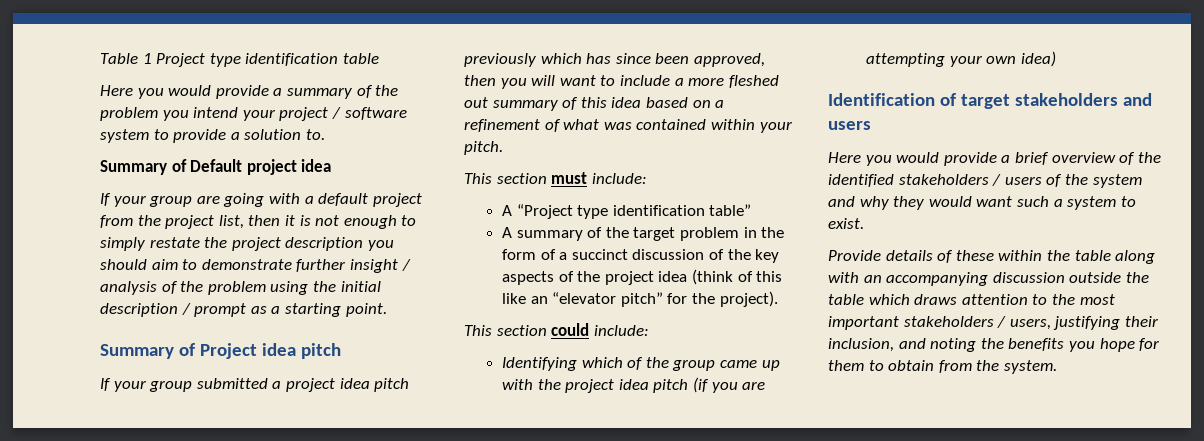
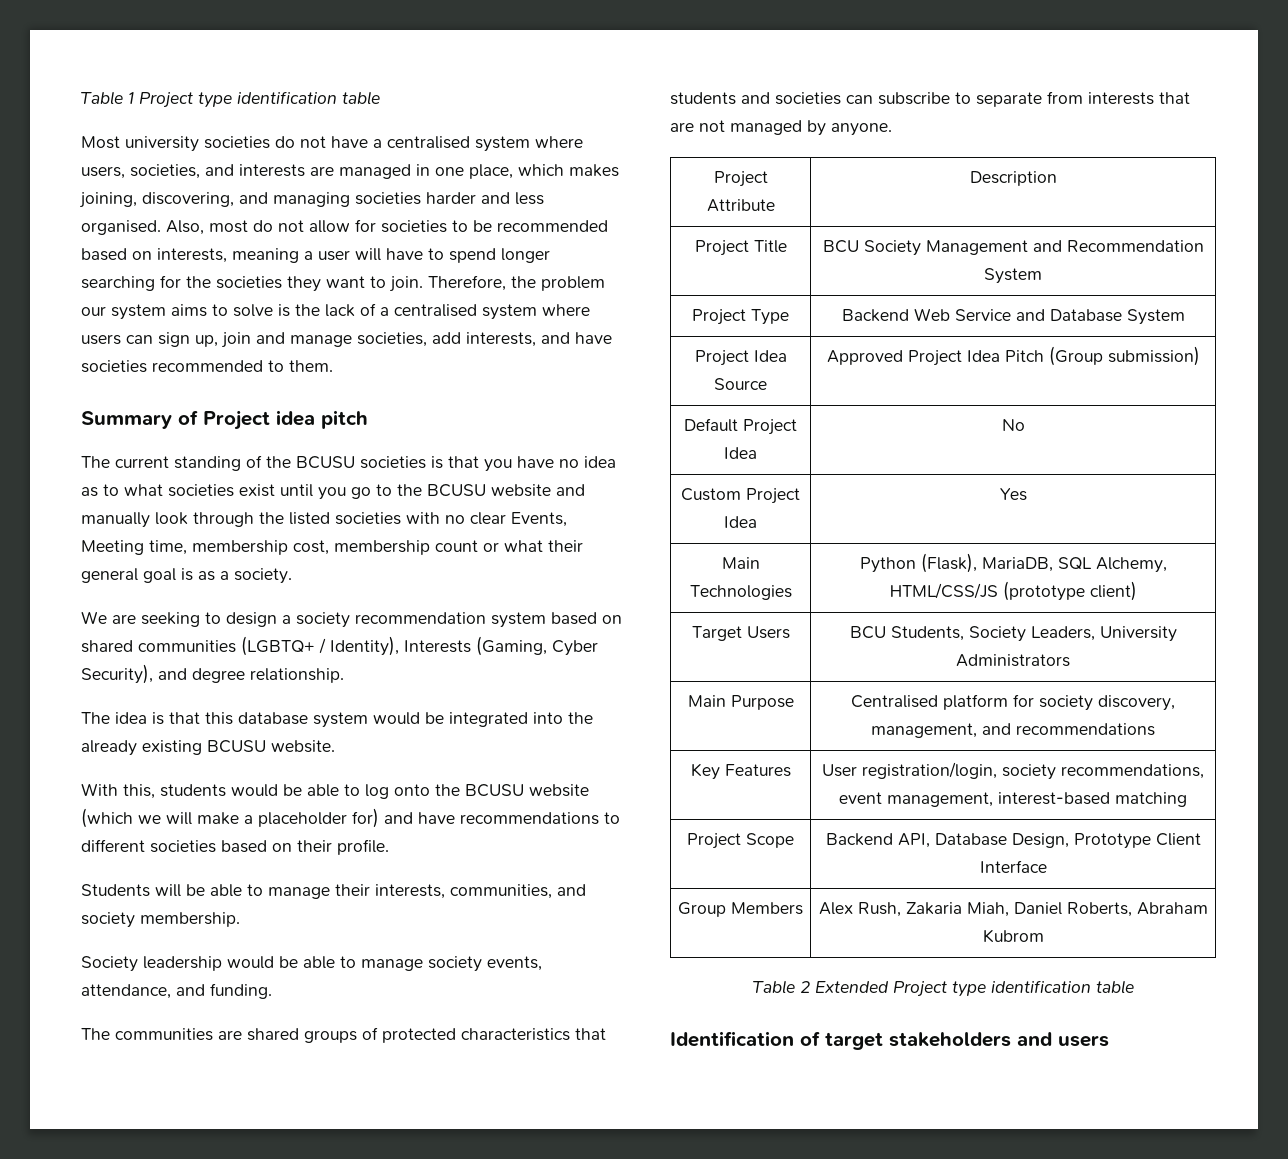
[100,85,399,99] [100,107,407,121] [100,129,325,143] [100,159,332,175] [100,193,422,207] [100,215,417,229] [100,237,394,251] [100,259,411,273] [100,281,381,295] [100,303,387,317] Here you would provide a summary of the problem you intend your project / software system to provide a solution to. // Summary of Default project idea // If your group are going with a default project from the project list, then it is not enough to simply restate the project description you should aim to demonstrate further insight / analysis of the problem using the initial description / prompt as a starting point. -> [81,136,583,152] [81,164,619,179] [79,192,544,208] [81,219,608,235] [81,248,550,263] [81,275,605,292] [81,303,590,320] [81,332,612,348] [81,360,333,373] Most university societies do not have a centralised system where users, societies, and interests are managed in one place, which makes joining, discovering, and managing societies harder and less organised. Also, most do not allow for societies to be recommended based on interests, meaning a user will have to spend longer searching for the societies they want to join. Therefore, the problem our system aims to solve is the lack of a centralised system where users can sign up, join and manage societies, add interests, and have societies recommended to them.
[100,378,410,392] [464,53,765,67] [464,75,779,89] [464,97,725,111] [464,119,792,133] [464,141,503,155] [464,172,647,184] [502,204,752,219] [502,227,785,241] [502,249,780,263] [502,269,783,285] [502,291,778,307] [464,323,649,336] [502,357,780,371] [502,377,766,393] [866,51,1056,67] If your group submitted a project idea pitch previously which has since been approved, then you will want to include a more fleshed out summary of this idea based on a refinement of what was contained within your pitch. // This section must include: // A “Project type identification table” // A summary of the target problem in the form of a succinct discussion of the key aspects of the project idea (think of this like an “elevator pitch” for the project). // This section could include: // Identifying which of the group came up with the project idea pitch (if you are attempting your own idea) -> [81,455,616,472] [81,484,585,500] [81,512,567,528] [81,540,583,555] [81,568,292,584] [81,611,622,628] [81,636,598,656] [81,664,344,684] [81,712,593,728] [81,740,335,756] [81,783,589,799] [81,808,620,828] [81,839,389,855] [81,884,586,899] [81,912,240,928] [81,956,542,972] [81,983,272,999] [81,1027,606,1043] [670,91,1190,107] [670,120,892,136] [713,171,768,187] [706,199,775,212] [969,171,1057,186] [694,240,787,256] [822,240,1204,256] [984,268,1042,284] [692,309,789,325] [841,308,1185,325] [694,350,787,366] [714,378,767,390] [826,346,1200,366] [684,418,797,435] [724,447,757,459] [1001,419,1025,431] [681,488,800,504] [724,516,757,528] [999,488,1027,501] [721,557,760,569] [689,585,792,600] [859,553,1167,573] [889,581,1137,601] [691,626,790,641] [849,626,1177,642] [956,654,1070,667] [687,695,794,710] [851,694,1175,711] [871,723,1155,738] [690,763,791,780] [822,762,1204,780] [839,792,1187,807] [687,833,794,849] [825,833,1201,849] [979,860,1047,873] [678,902,803,917] [818,902,1208,917] [982,929,1044,943] [752,980,1134,997] The current standing of the BCUSU societies is that you have no idea as to what societies exist until you go to the BCUSU website and manually look through the listed societies with no clear Events, Meeting time, membership cost, membership count or what their general goal is as a society. // We are seeking to design a society recommendation system based on shared communities (LGBTQ+ / Identity), Interests (Gaming, Cyber Security), and degree relationship. // The idea is that this database system would be integrated into the already existing BCUSU website. // With this, students would be able to log onto the BCUSU website (which we will make a placeholder for) and have recommendations to different societies based on their profile. // Students will be able to manage their interests, communities, and society membership. // Society leadership would be able to manage society events, attendance, and funding. // The communities are shared groups of protected characteristics that students and societies can subscribe to separate from interests that are not managed by anyone. // Project Attribute | Description // Project Title | BCU Society Management and Recommendation System // Project Type | Backend Web Service and Database System // Project Idea Source | Approved Project Idea Pitch (Group submission) // Default Project Idea | No // Custom Project Idea | Yes // Main Technologies | Python (Flask), MariaDB, SQL Alchemy, HTML/CSS/JS (prototype client) // Target Users | BCU Students, Society Leaders, University Administrators // Main Purpose | Centralised platform for society discovery, management, and recommendations // Key Features | User registration/login, society recommendations, event management, interest-based matching // Project Scope | Backend API, Database Design, Prototype Client Interface // Group Members | Alex Rush, Zakaria Miah, Daniel Roberts, Abraham Kubrom // Table 2 Extended Project type identification table
[828,152,1161,166] [828,174,1142,188] [828,196,1136,210] [828,218,864,229] [828,250,1156,264] [828,272,1149,286] [828,294,1115,305] [828,316,1158,330] [828,338,1160,352] [828,360,1057,374] // Here you would provide a brief overview of the identified stakeholders / users of the system and why they would want such a system to exist. // Provide details of these within the table along with an accompanying discussion outside the table which draws attention to the most important stakeholders / users, justifying their inclusion, and noting the benefits you hope for them to obtain from the system. -> (1109, 1041) none

